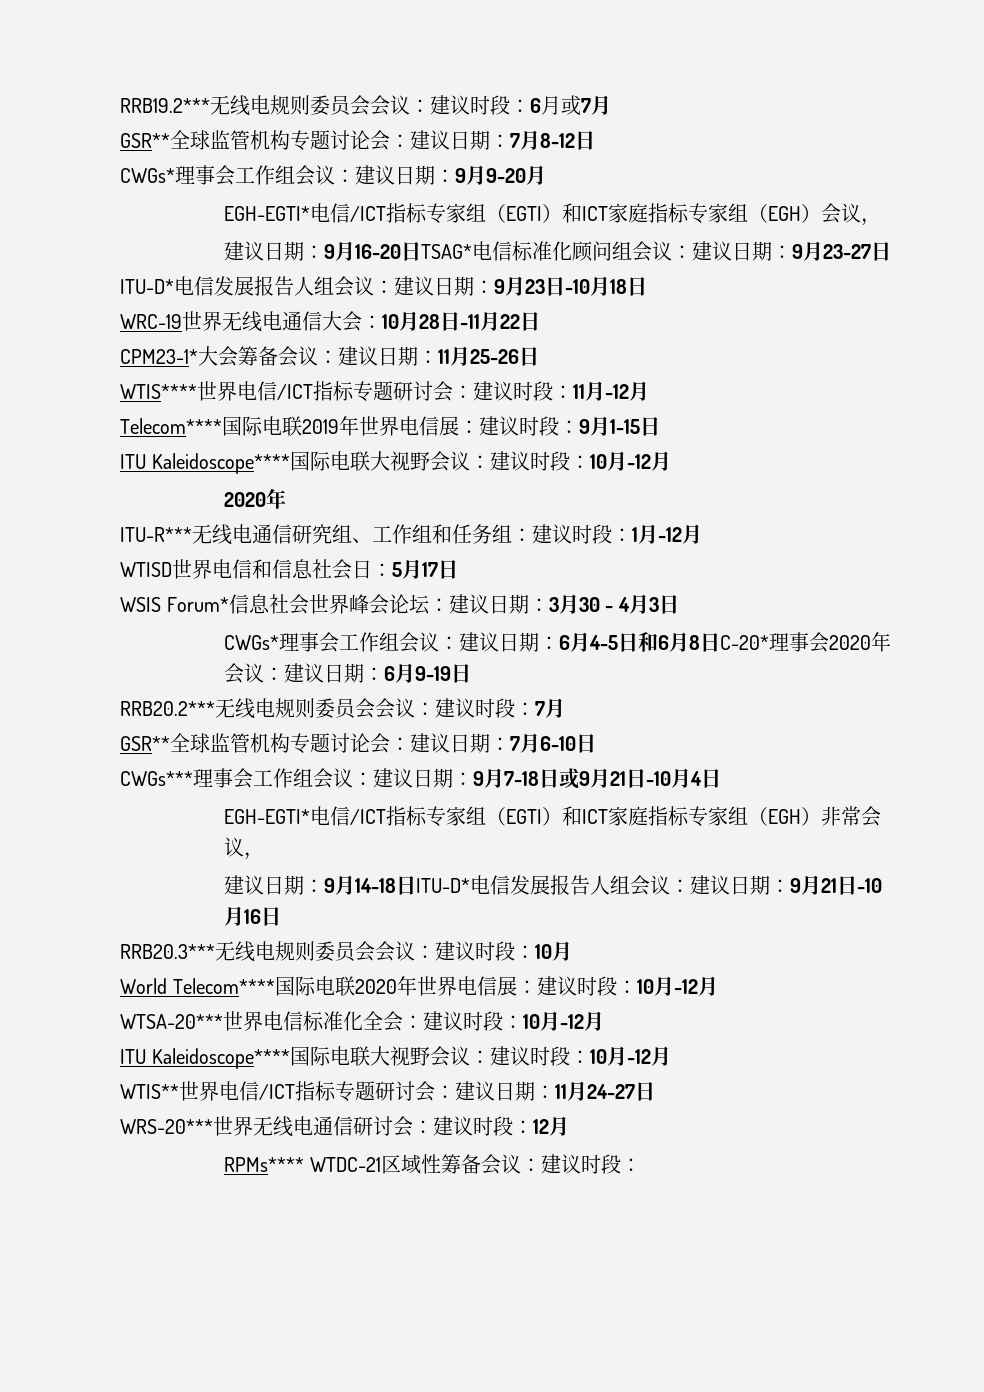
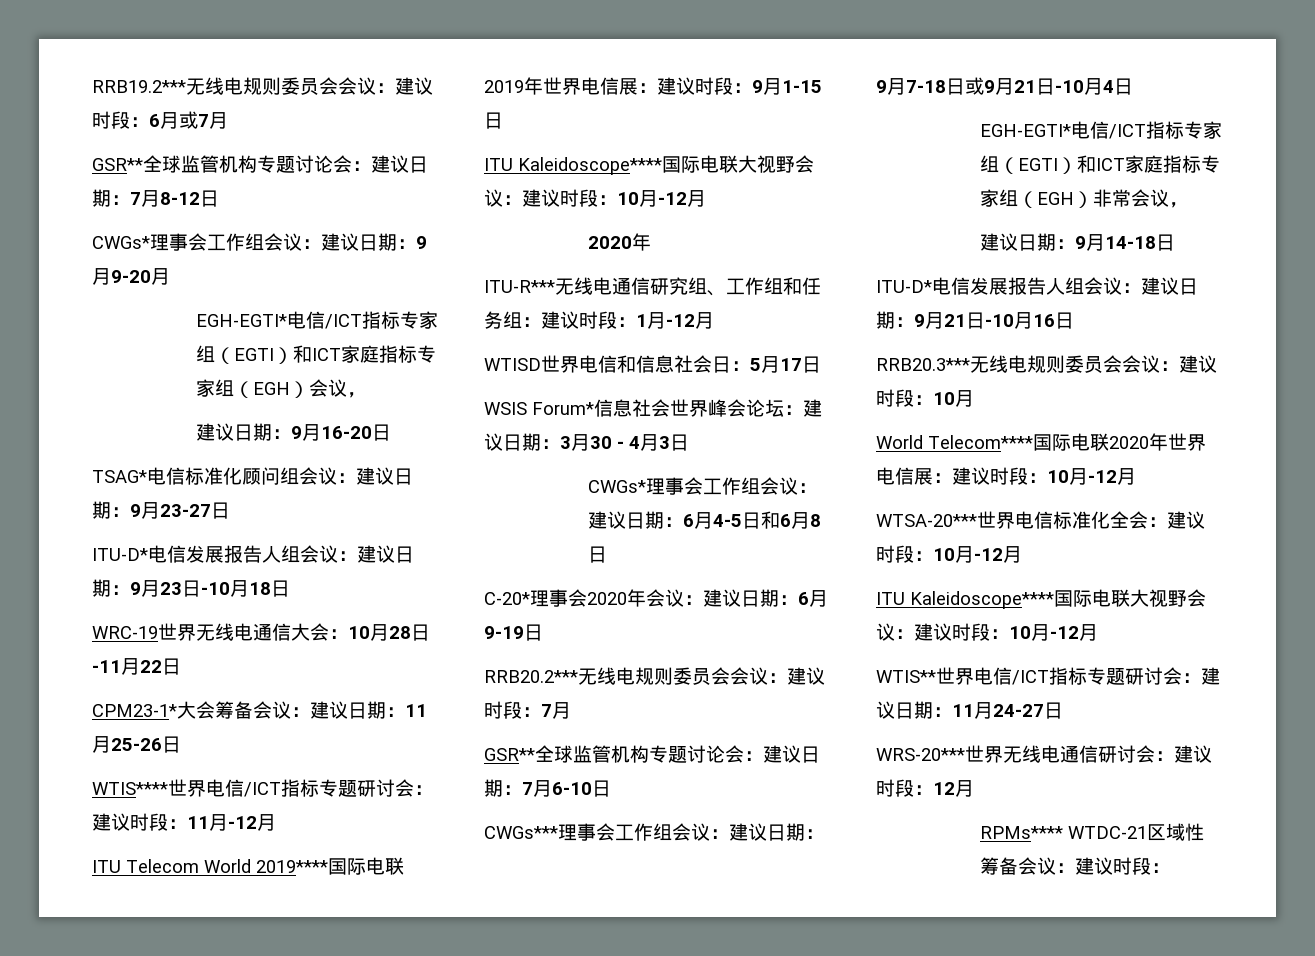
(422, 251) none -> (392, 432) //
[120,418,223,434] Telecom**** -> [92,859,328,873] ITU Telecom World 2019****
(721, 642) none -> (608, 554) //
(417, 885) none -> (1176, 242) //

